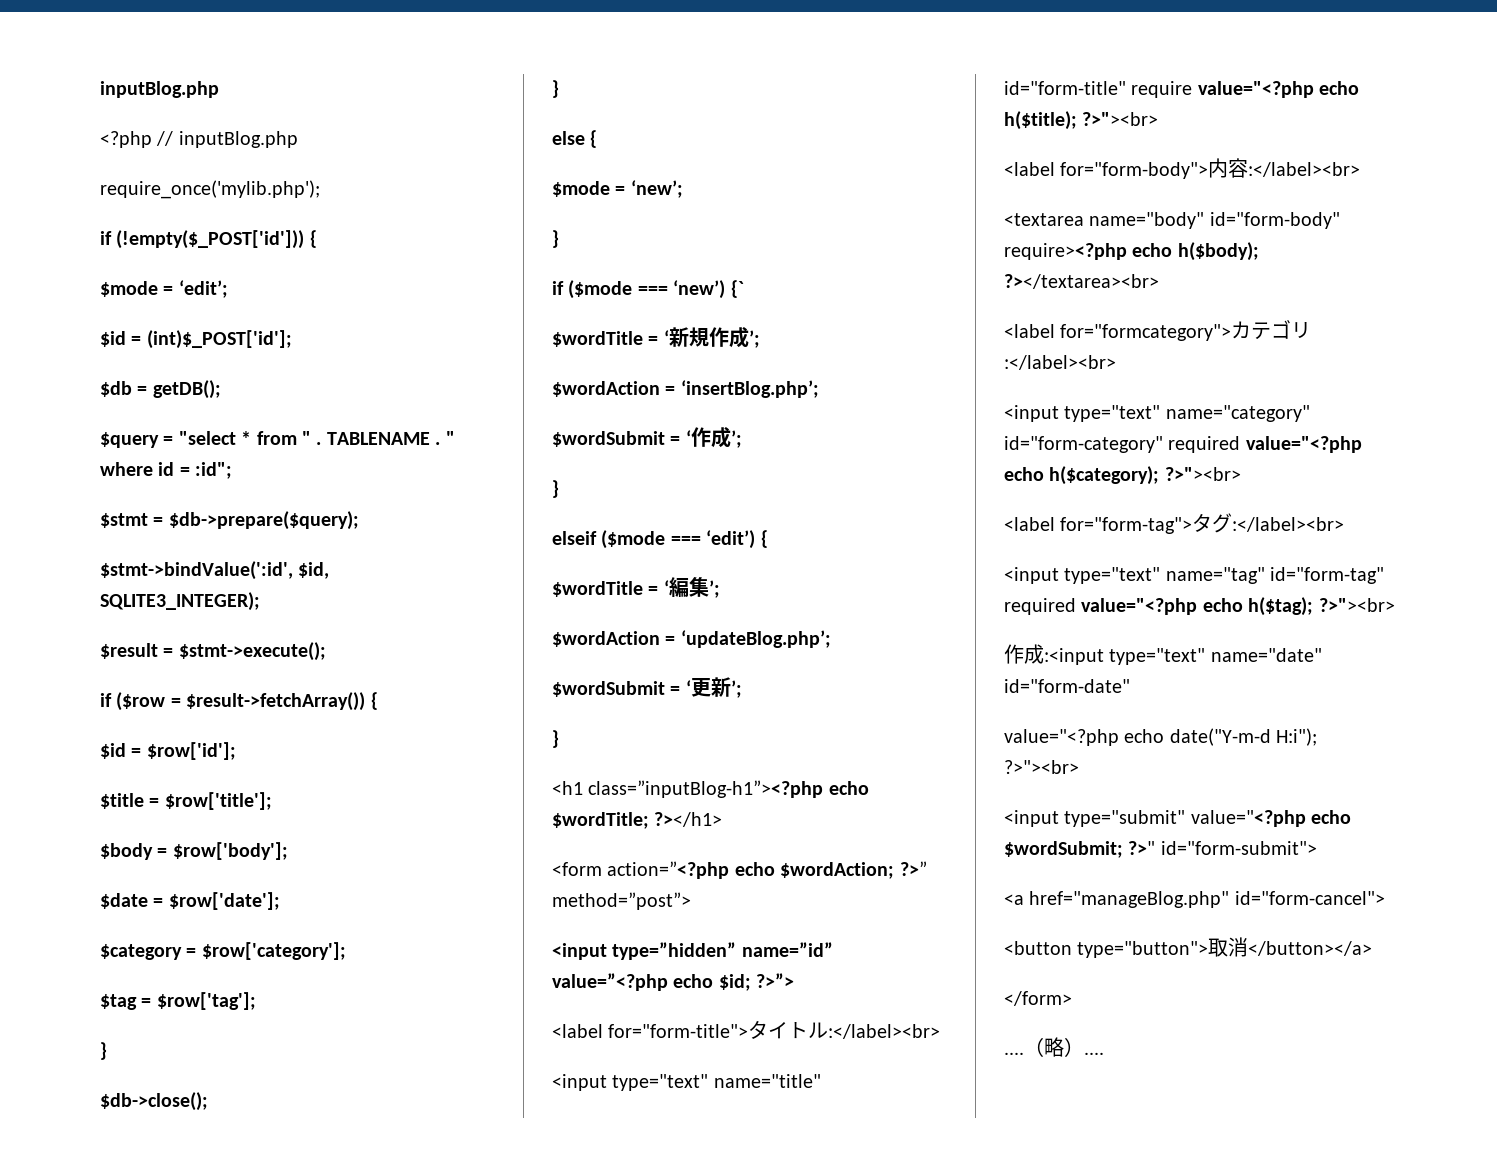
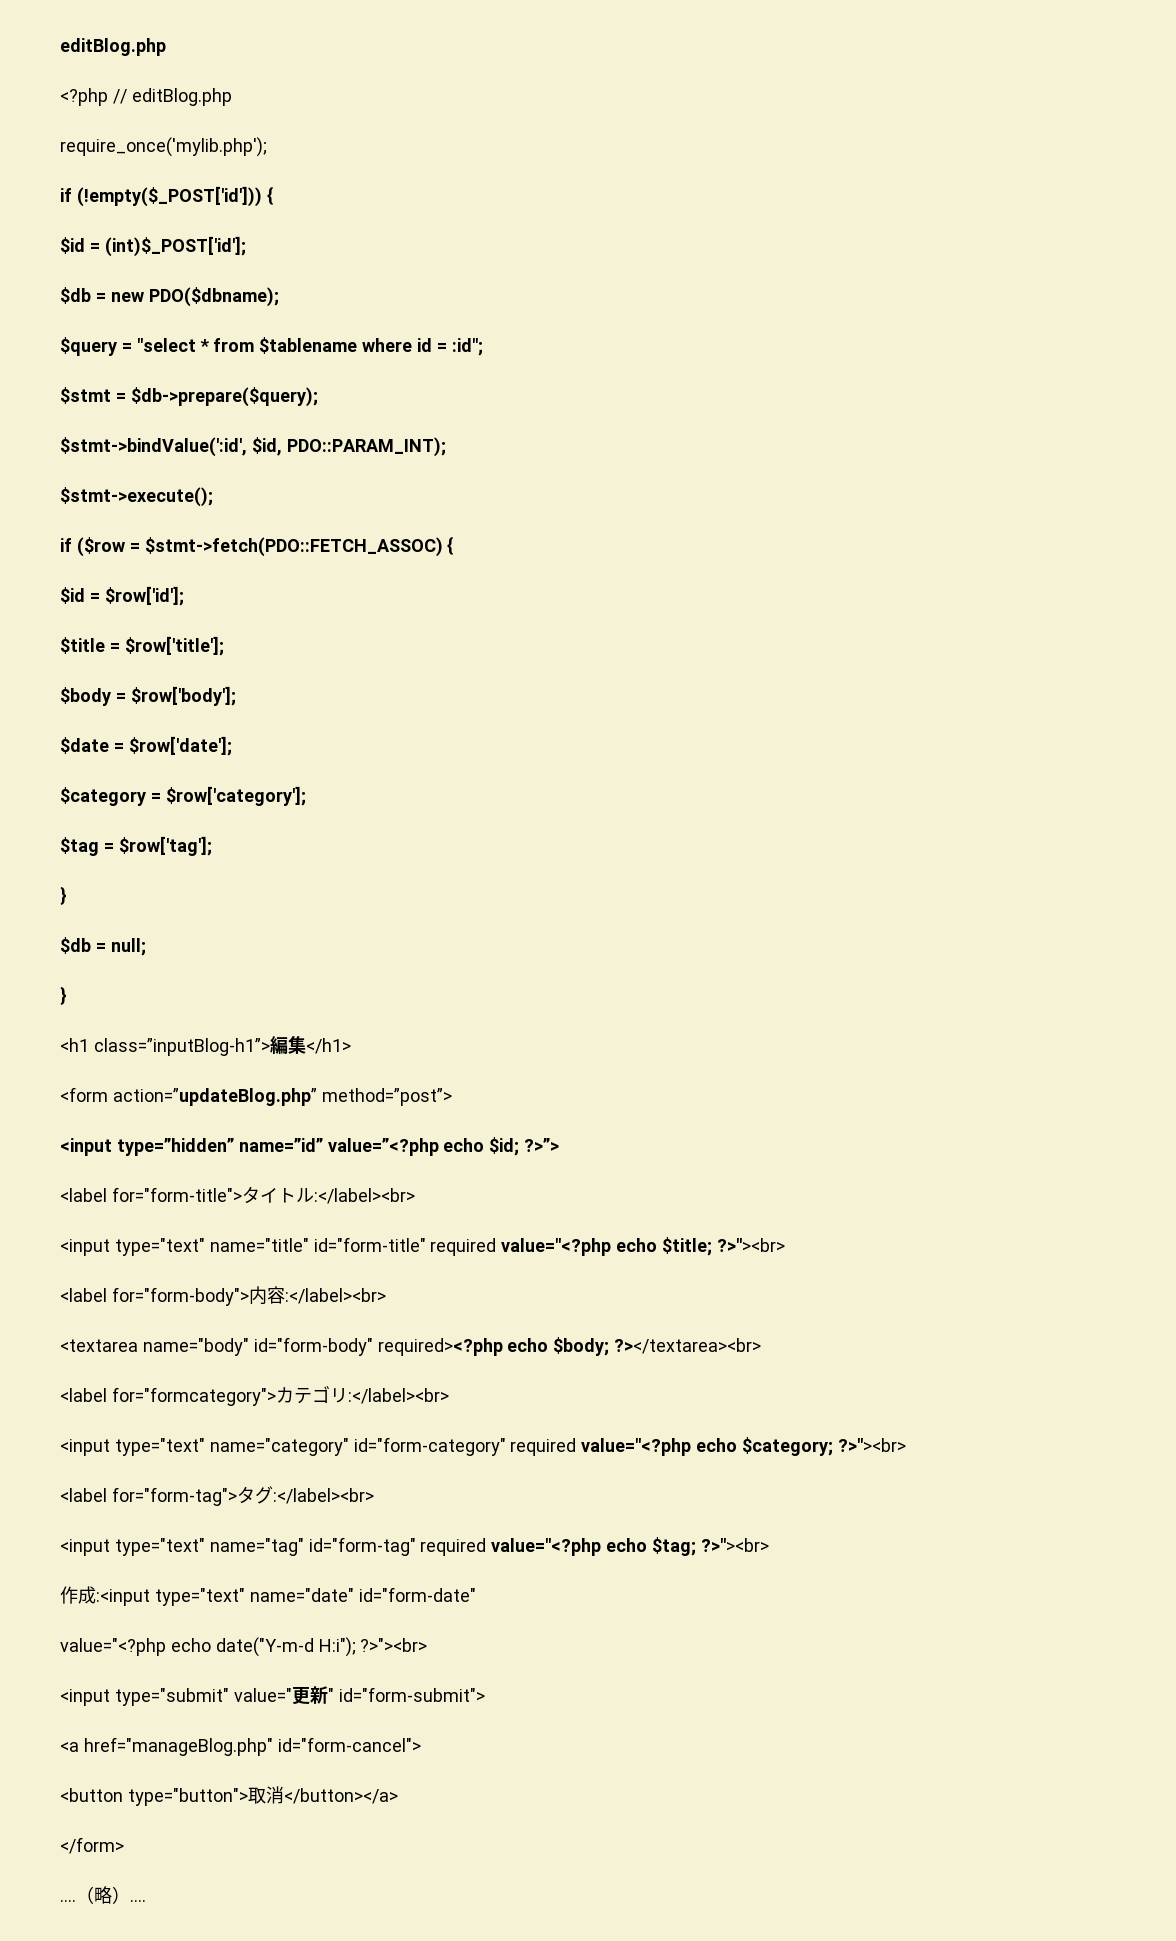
[100,81,219,98] inputBlog.php -> [60,38,166,56] editBlog.php
[178,131,298,148] inputBlog.php -> [131,88,232,106] editBlog.php
[100,280,228,298] // $mode = ‘edit’; -> (273, 195) none
[152,380,221,399] getDB(); -> [110,287,279,307] new PDO($dbname);
[302,431,455,445] " . TABLENAME . " -> [259,337,358,354] $tablename
[100,592,260,611] [100,643,174,659] SQLITE3_INTEGER); // $result = -> [286,437,446,457] PDO::PARAM_INT); //
[186,692,366,711] $result->fetchArray()) -> [144,537,443,557] $stmt->fetch(PDO::FETCH_ASSOC)
[100,1092,208,1111] [552,80,559,98] [552,130,598,148] [552,180,683,198] [552,230,559,248] [552,280,744,299] [552,326,760,348] [552,380,819,398] [552,426,742,448] [552,480,559,498] [552,530,768,549] [552,577,720,598] [552,630,831,648] [552,677,742,698] [552,730,559,748] [552,780,869,798] [552,812,723,829] [552,861,927,879] $db->close(); // } // else { // $mode = ‘new’; // } // if ($mode === ‘new’) {` // $wordTitle = ‘新規作成’; // $wordAction = ‘insertBlog.php’; // $wordSubmit = ‘作成’; // } // elseif ($mode === ‘edit’) { // $wordTitle = ‘編集’; // $wordAction = ‘updateBlog.php’; // $wordSubmit = ‘更新’; // } // <h1 class=”inputBlog-h1”><?php echo $wordTitle; ?></h1> // <form action=”<?php echo $wordAction; ?>” -> [60,937,146,956] [60,986,67,1005] [60,1036,351,1056] [60,1087,317,1106] $db = null; // } // <h1 class=”inputBlog-h1”>編集</h1> // <form action=”updateBlog.php”
[1131,81,1360,98] [1004,111,1077,130] require value="<?php echo h($title); -> [430,1237,713,1256] required value="<?php echo $title;
[1004,242,1259,261] require><?php echo h($body); -> [377,1337,610,1356] required><?php echo $body;
[1049,466,1160,485] h($category); -> [742,1437,834,1456] $category;
[1248,597,1314,616] h($tag); -> [652,1537,697,1556] $tag;
[1190,810,1352,827] [1004,841,1156,858] value="<?php echo $wordSubmit; ?>" -> [233,1686,334,1705] value="更新"

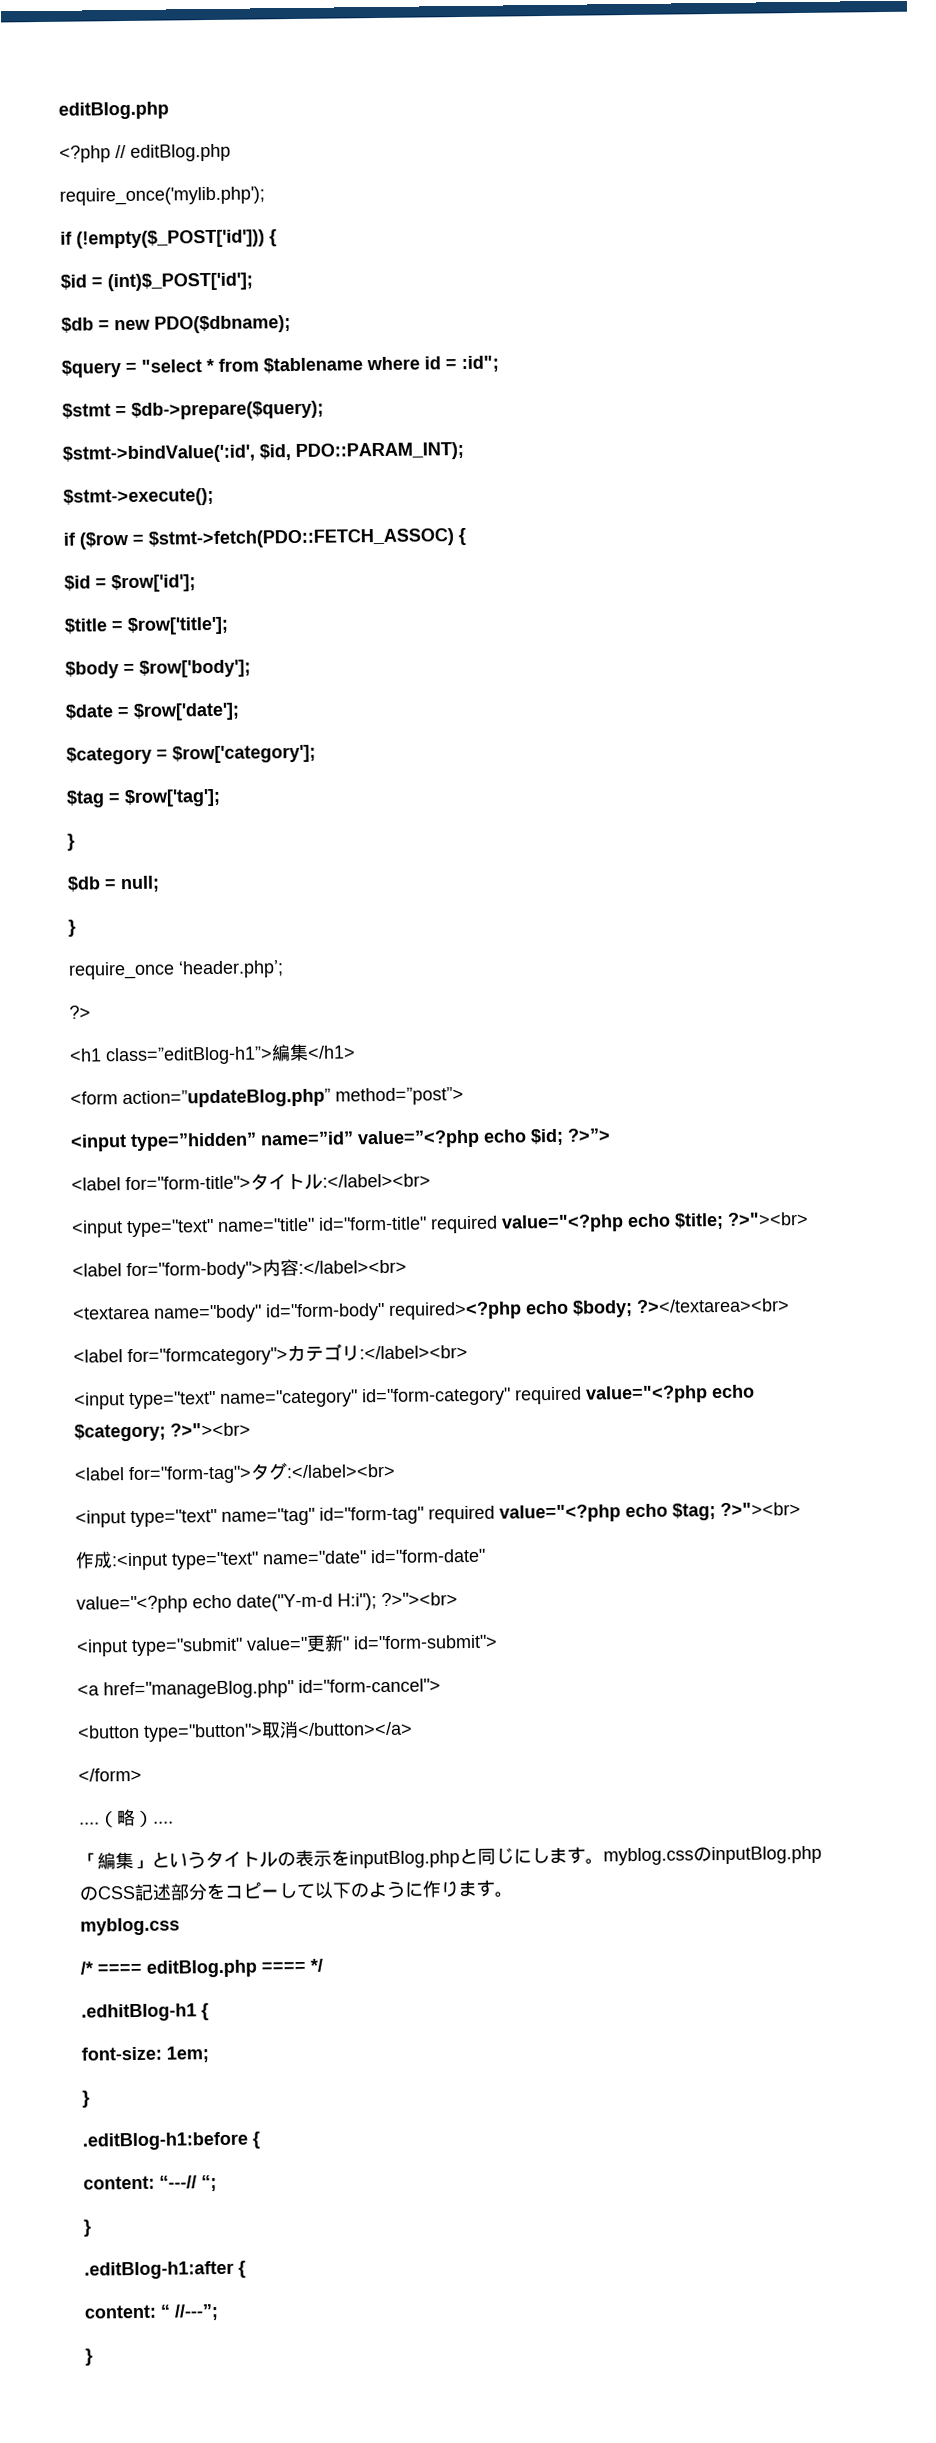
(67, 995) none -> [68,960,284,980] [69,1005,91,1019] // require_once ‘header.php’; // ?>
[93,1038,270,1056] class=”inputBlog-h1”> -> [105,1046,273,1066] class=”editBlog-h1”>
(146, 1900) none -> [79,1845,822,1870] [79,1879,514,1901] [80,1917,180,1936] [80,1958,323,1978] [81,2003,209,2022] [81,2046,209,2063] [82,2090,90,2108] [82,2131,260,2151] [83,2175,217,2192] [83,2219,92,2237] [84,2260,246,2280] [84,2304,219,2321] [85,2348,93,2366] // 「編集」というタイトルの表示をinputBlog.phpと同じにします。myblog.cssのinputBlog.phpのCSS記述部分をコピーして以下のように作ります。 // myblog.css // /* ==== editBlog.php ==== */ // .edhitBlog-h1 { // font-size: 1em; // } // .editBlog-h1:before { // content: “---// “; // } // .editBlog-h1:after { // content: “ //---”; // }

